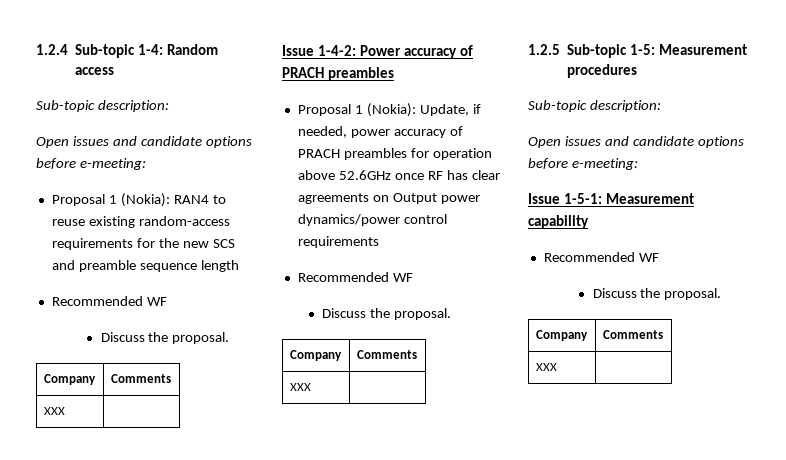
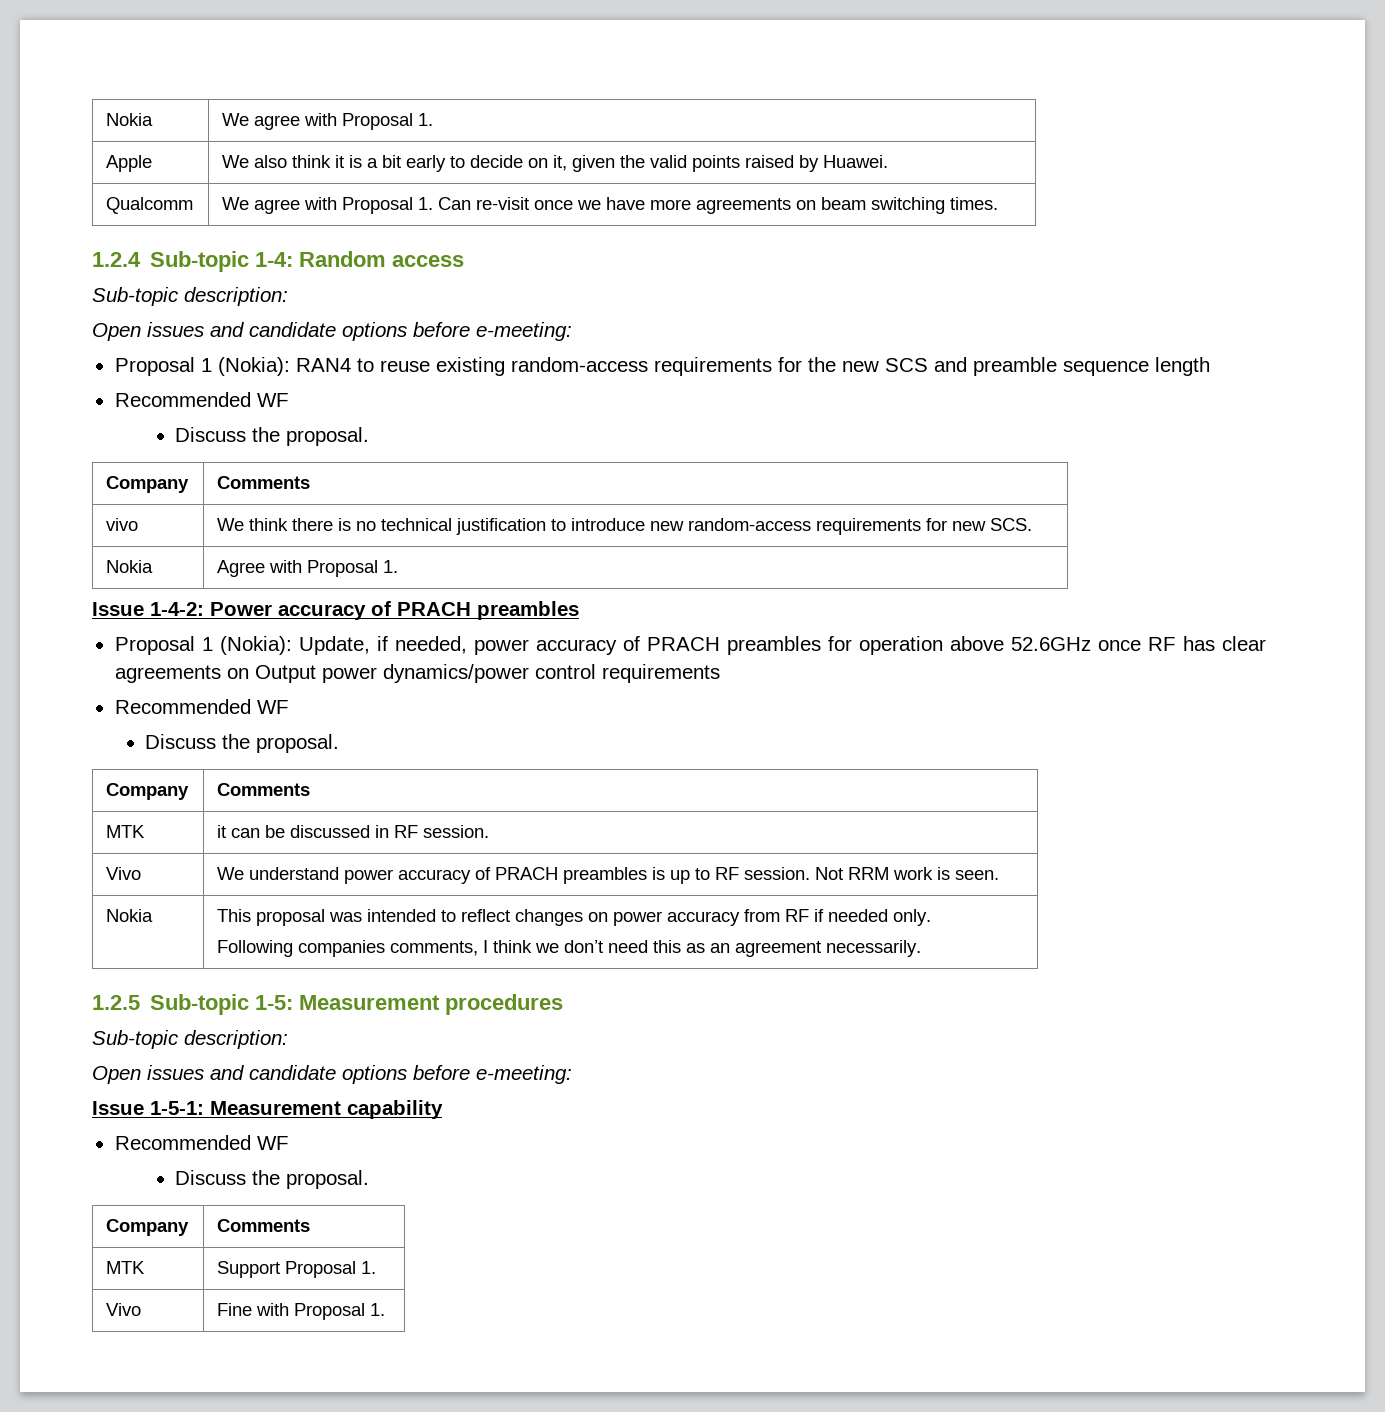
(36, 49) none -> [106,113,154,126] [222,113,434,130] [106,155,153,172] [222,155,889,172] [106,197,194,214] [222,197,999,214] Nokia | We agree with Proposal 1. // Apple | We also think it is a bit early to decide on it, given the valid points raised by Huawei. // Qualcomm | We agree with Proposal 1. Can re-visit once we have more agreements on beam switching times. //
[43,407,65,415] XXX | -> [106,518,139,531] [217,518,1033,535] [106,560,154,573] [217,560,399,577] vivo | We think there is no technical justification to introduce new random-access requirements for new SCS. // Nokia | Agree with Proposal 1.
[289,383,311,391] XXX | -> [106,825,146,838] [217,825,490,838] [106,867,142,880] [217,867,1000,884] [106,909,154,922] [217,909,932,926] [217,940,922,957] MTK | it can be discussed in RF session. // Vivo | We understand power accuracy of PRACH preambles is up to RF session. Not RRM work is seen. // Nokia | This proposal was intended to reflect changes on power accuracy from RF if needed only. // Following companies comments, I think we don’t need this as an agreement necessarily.
[535,363,557,371] XXX | -> [106,1261,146,1274] [217,1261,377,1278] [106,1303,142,1316] [217,1303,386,1320] MTK | Support Proposal 1. // Vivo | Fine with Proposal 1.

